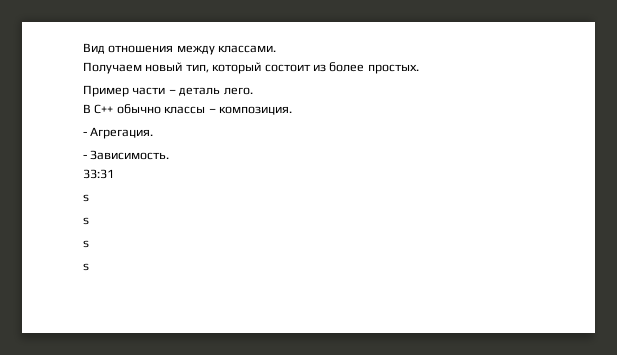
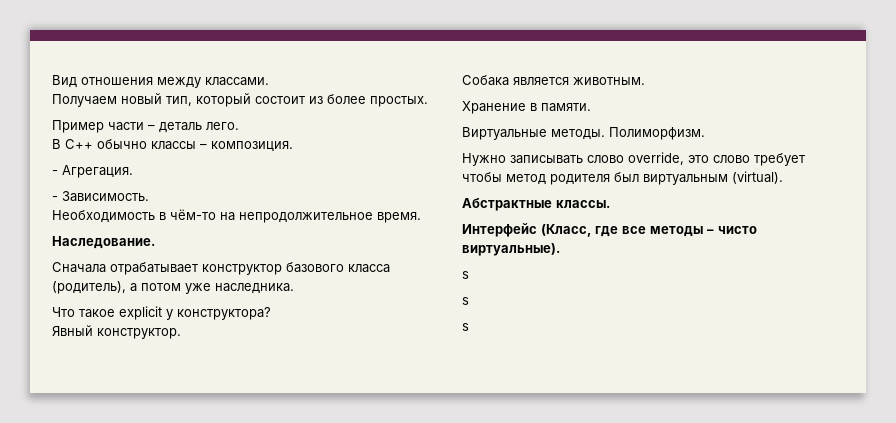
[83,169,114,179] [83,194,89,202] [83,217,89,225] [83,240,89,248] [83,263,89,271] 33:31 // s // s // s // s -> [52,209,421,223] [52,236,155,249] [52,262,390,275] [52,281,294,294] [52,306,271,320] [52,325,181,339] [462,75,645,86] [462,101,591,114] [462,127,705,140] [462,152,805,166] [462,171,783,185] [462,198,610,211] [462,223,757,237] [462,243,560,256] [462,271,469,279] [462,297,469,305] [462,323,469,331] Необходимость в чём-то на непродолжительное время. // Наследование. // Сначала отрабатывает конструктор базового класса (родитель), а потом уже наследника. // Что такое explicit у конструктора? // Явный конструктор. // Собака является животным. // Хранение в памяти. // Виртуальные методы. Полиморфизм. // Нужно записывать слово override, это слово требует чтобы метод родителя был виртуальным (virtual). // Абстрактные классы. // Интерфейс (Класс, где все методы – чисто виртуальные). // s // s // s

